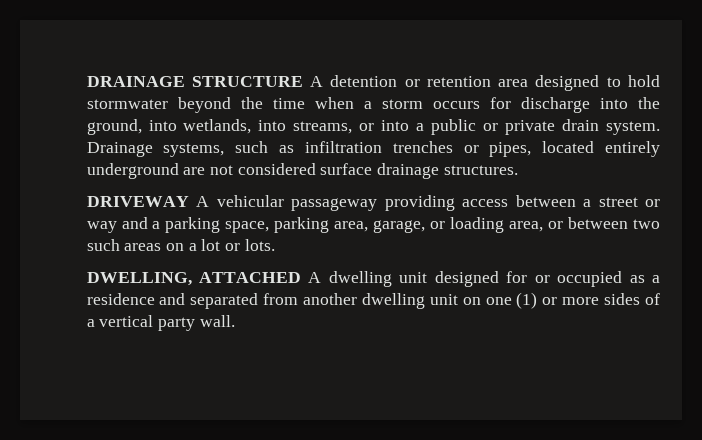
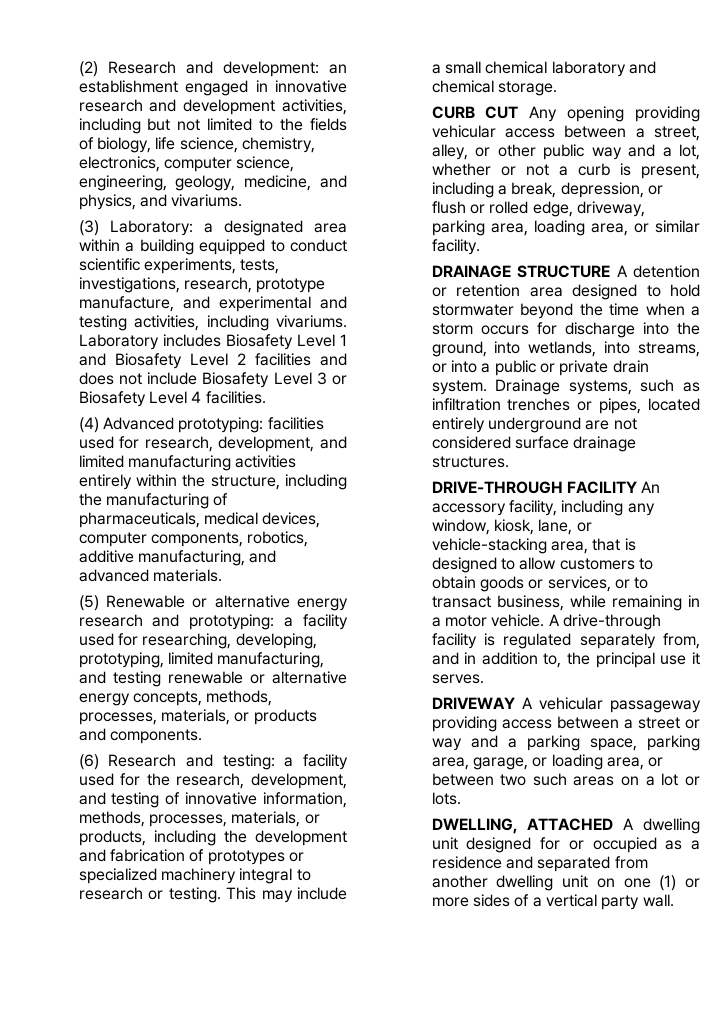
(86, 81) none -> [78,61,347,77] [78,80,347,96] [78,99,347,115] [78,118,347,134] [78,137,315,153] [78,156,295,172] [78,175,347,191] [78,194,243,210] [78,220,347,236] [78,239,347,255] [78,258,280,274] [78,277,326,293] [78,296,348,312] [78,315,347,331] [78,334,347,350] [78,353,347,369] [78,372,347,388] [78,391,266,407] [78,417,324,433] [78,436,347,452] [78,455,297,471] [78,474,347,490] [78,493,229,509] [78,512,321,528] [78,531,309,547] [78,550,277,566] [78,569,222,582] [78,595,348,611] [78,614,348,630] [78,633,317,649] [78,652,325,668] [78,671,348,687] [78,690,273,706] [78,709,317,725] [78,728,202,744] [78,754,348,770] [78,773,348,789] [78,792,348,808] [78,811,320,827] [78,830,348,846] [78,849,304,865] [78,868,311,884] [78,887,347,903] [431,61,656,77] [431,80,557,96] [431,106,700,122] [431,125,700,141] [431,144,700,160] [431,163,700,179] [431,182,663,198] [431,201,645,217] [431,220,700,236] [431,239,480,255] (2) Research and development: an establishment engaged in innovative research and development activities, including but not limited to the fields of biology, life science, chemistry, electronics, computer science, engineering, geology, medicine, and physics, and vivariums. // (3) Laboratory: a designated area within a building equipped to conduct scientific experiments, tests, investigations, research, prototype manufacture, and experimental and testing activities, including vivariums. Laboratory includes Biosafety Level 1 and Biosafety Level 2 facilities and does not include Biosafety Level 3 or Biosafety Level 4 facilities. // (4) Advanced prototyping: facilities used for research, development, and limited manufacturing activities entirely within the structure, including the manufacturing of pharmaceuticals, medical devices, computer components, robotics, additive manufacturing, and advanced materials. // (5) Renewable or alternative energy research and prototyping: a facility used for researching, developing, prototyping, limited manufacturing, and testing renewable or alternative energy concepts, methods, processes, materials, or products and components. // (6) Research and testing: a facility used for the research, development, and testing of innovative information, methods, processes, materials, or products, including the development and fabrication of prototypes or specialized machinery integral to research or testing. This may include a small chemical laboratory and chemical storage. // CURB CUT Any opening providing vehicular access between a street, alley, or other public way and a lot, whether or not a curb is present, including a break, depression, or flush or rolled edge, driveway, parking area, loading area, or similar facility. //
(518, 170) none -> [431,481,661,494] [431,500,655,516] [431,519,592,535] [431,538,636,554] [431,557,653,573] [431,576,649,592] [431,595,700,611] [431,614,661,630] [431,633,700,649] [431,652,700,668] [431,674,484,684] // DRIVE-THROUGH FACILITY An accessory facility, including any window, kiosk, lane, or vehicle-stacking area, that is designed to allow customers to obtain goods or services, or to transact business, while remaining in a motor vehicle. A drive-through facility is regulated separately from, and in addition to, the principal use it serves.

